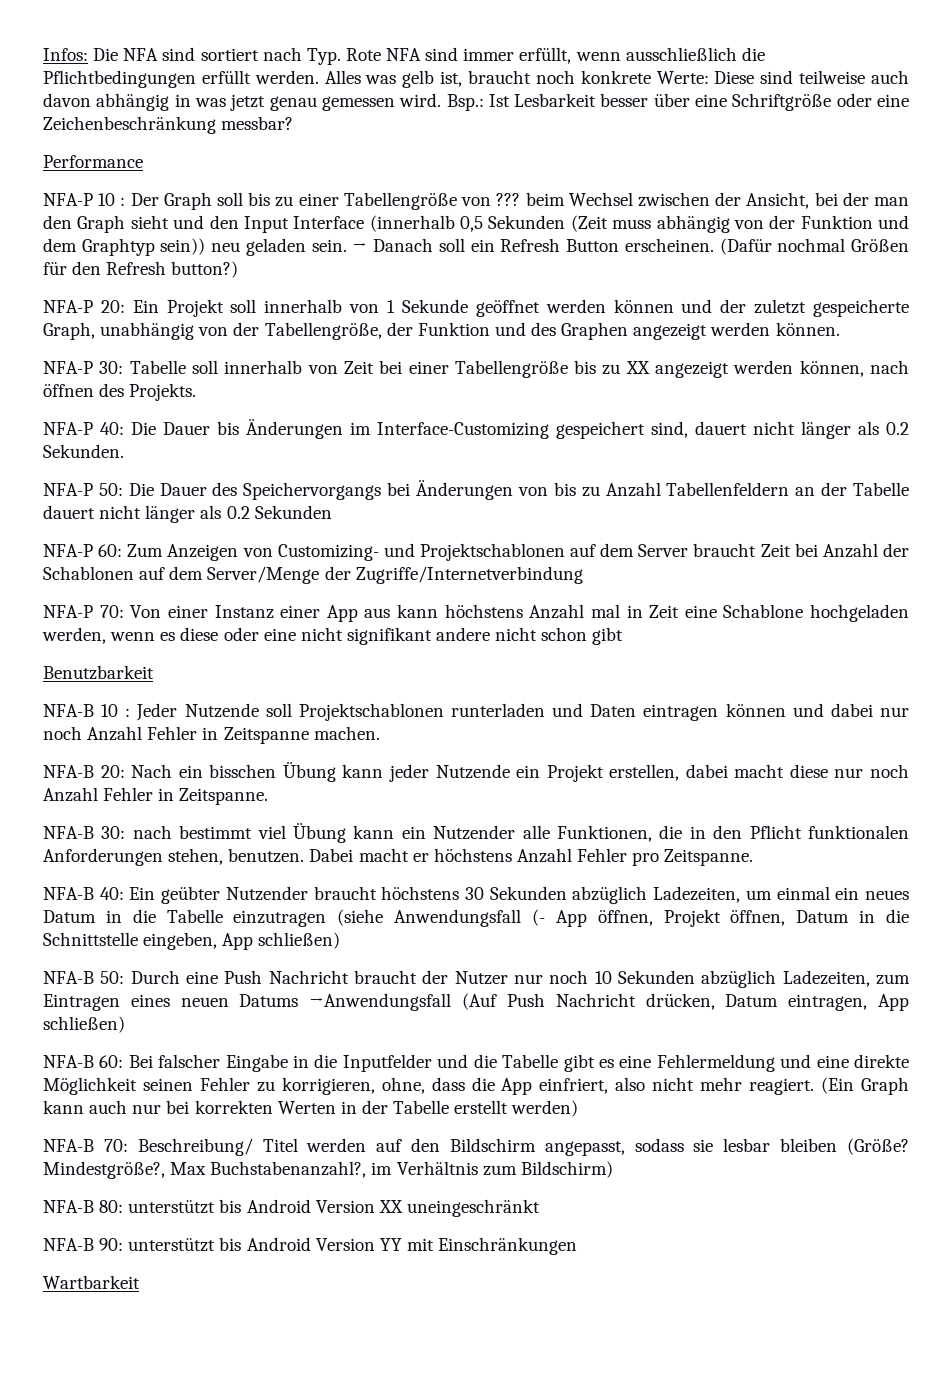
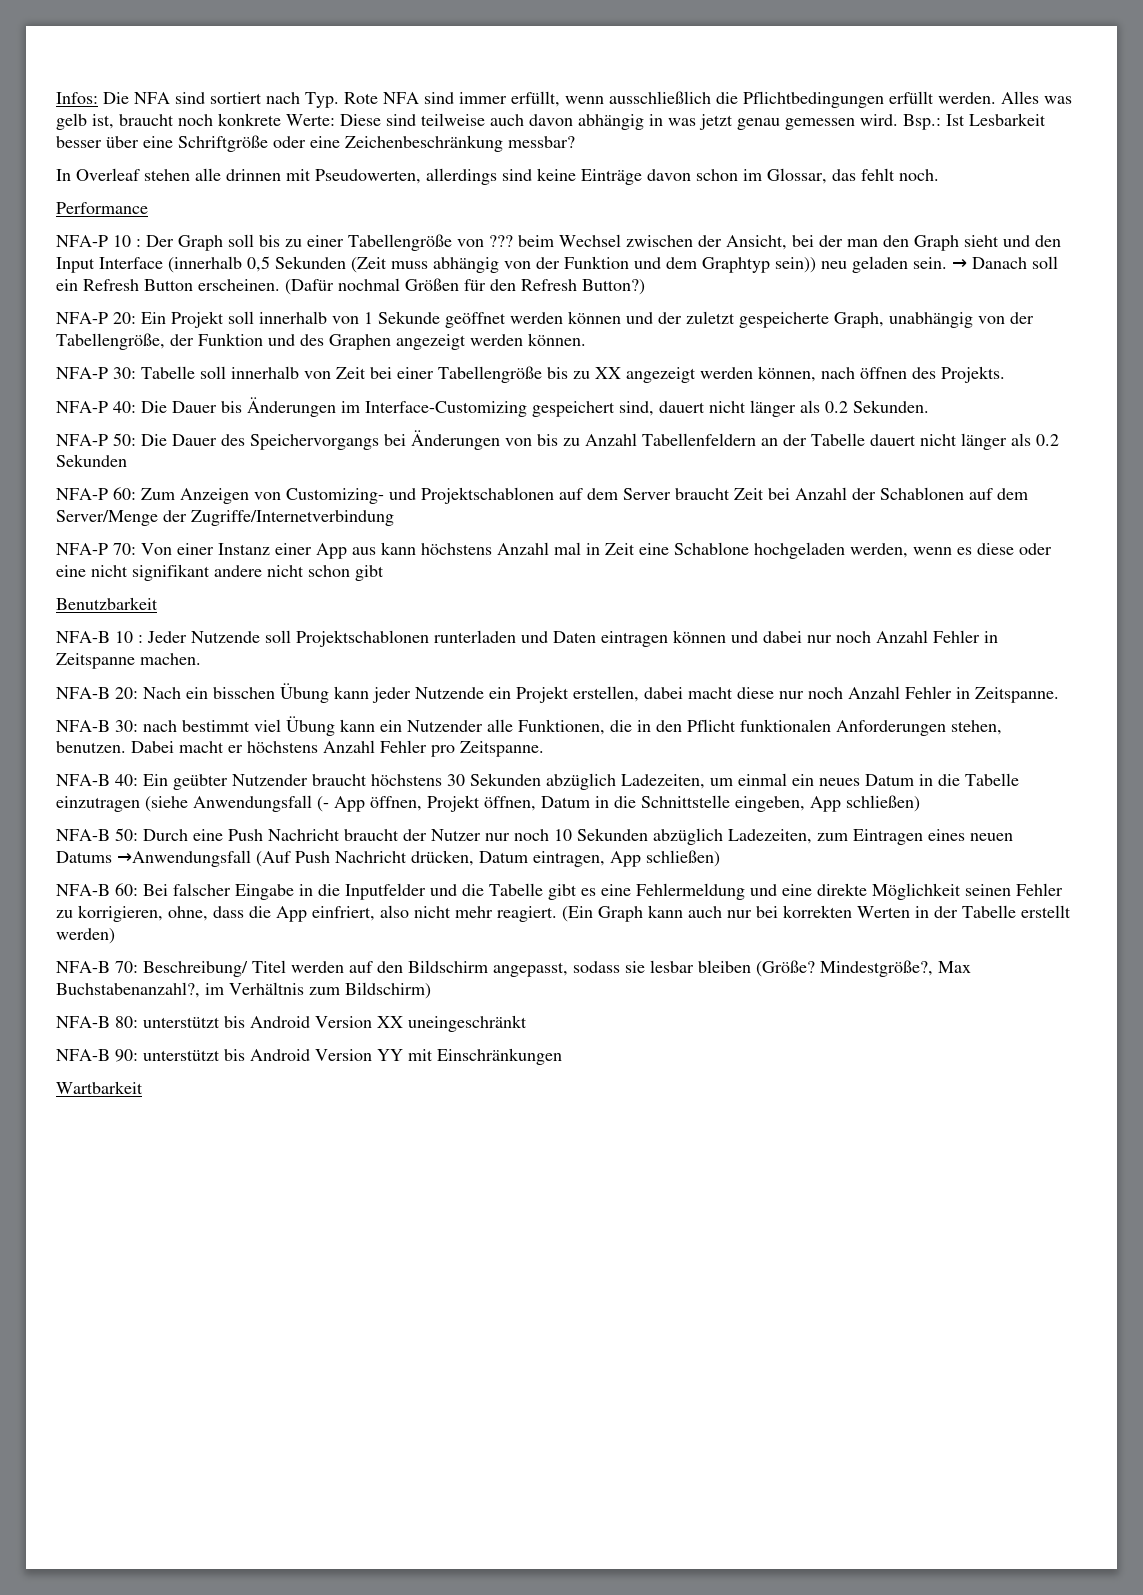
(294, 123) none -> [56,168,939,185] // In Overleaf stehen alle drinnen mit Pseudowerten, allerdings sind keine Einträge davon schon im Glossar, das fehlt noch.
[171,261,239,278] button?) -> [582,279,645,295] Button?)

